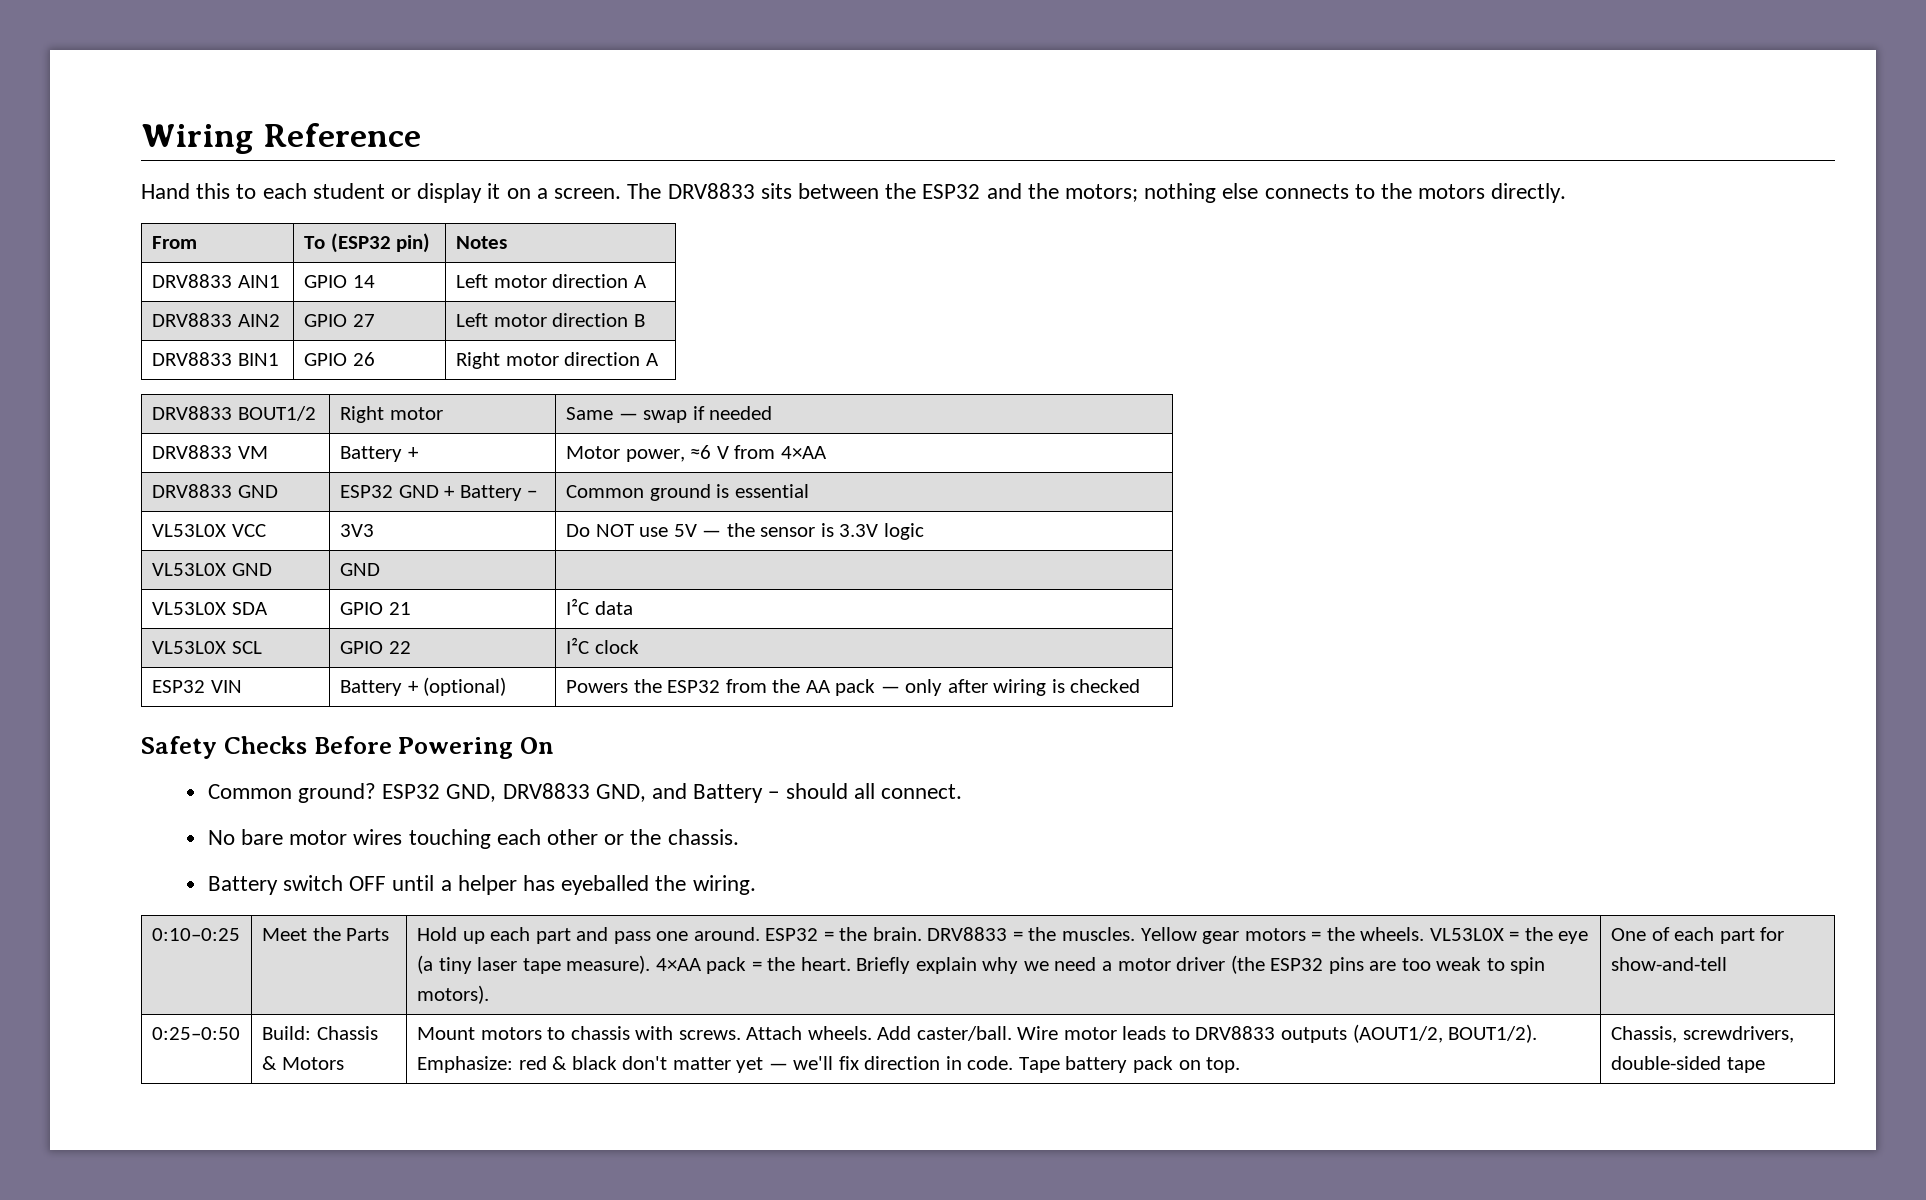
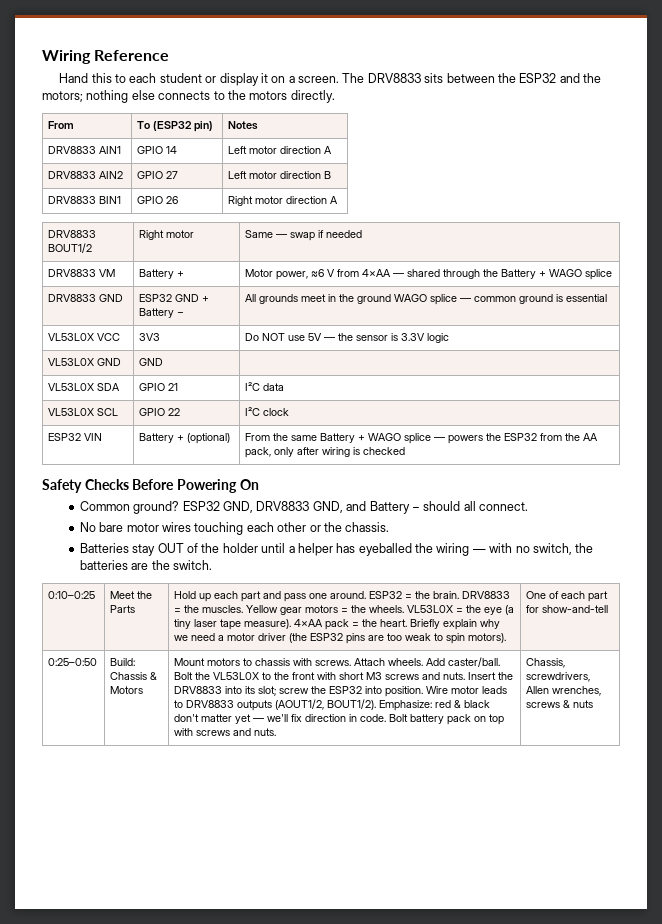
(827, 452) none -> [393,269,613,280] — shared through the Battery + WAGO splice
[565,485,644,498] Common -> [245,294,517,305] All grounds meet in the ground WAGO splice — common
[565,680,628,693] Powers -> [245,433,484,444] From the same Battery + WAGO splice — powers
[835,679,900,696] pack — -> [245,447,272,458] pack,
[207,875,387,895] Battery switch OFF -> [79,543,258,556] Batteries stay OUT of the holder
[692,875,756,895] wiring. -> [436,543,594,556] [79,560,213,570] wiring — with no switch, the batteries are the switch.
(1012, 1033) none -> [174,672,514,680] [174,686,424,697] Bolt the VL53L0X to the front with short M3 screws and nuts. Insert the DRV8833 into its slot; screw the ESP32 into position.
[1018,1057,1060,1073] Tape -> [389,714,409,722] Bolt
[1206,1057,1241,1073] [1610,1026,1794,1043] [1610,1056,1765,1073] top. | Chassis, screwdrivers, double-sided tape -> [489,714,505,725] [174,728,277,736] [526,658,566,668] [526,672,591,682] [526,686,602,696] [526,700,594,708] top with screws and nuts. | Chassis, screwdrivers, Allen wrenches, screws & nuts

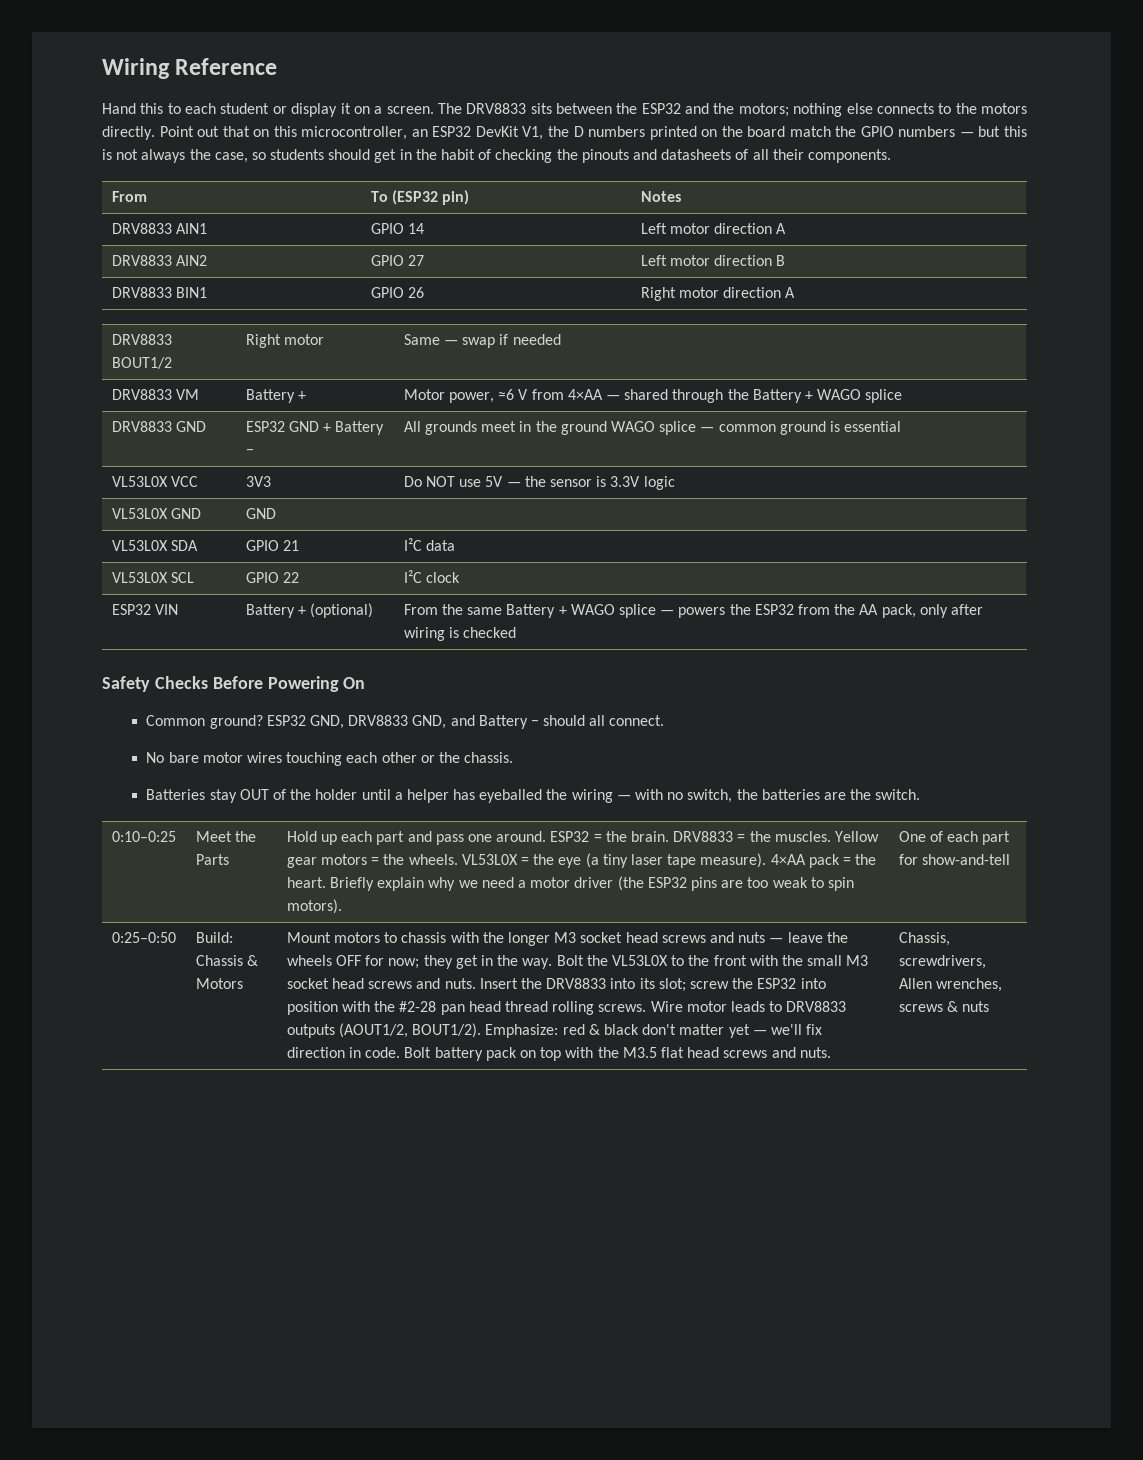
(335, 96) none -> [159,126,1027,140] [102,149,891,163] Point out that on this microcontroller, an ESP32 DevKit V1, the D numbers printed on the board match the GPIO numbers — but this is not always the case, so students should get in the habit of checking the pinouts and datasheets of all their components.
[315,657,501,667] screws. Attach wheels. Add caster/ball. -> [482,932,848,946] [286,955,553,969] the longer M3 socket head screws and nuts — leave the wheels OFF for now; they get in the way.
[339,672,383,680] short M3 -> [781,955,869,966] [286,978,365,989] the small M3 socket head
[385,686,424,697] position. -> [286,1001,647,1015] position with the #2-28 pan head thread rolling screws.
(194, 732) none -> [597,1047,720,1058] the M3.5 flat head

